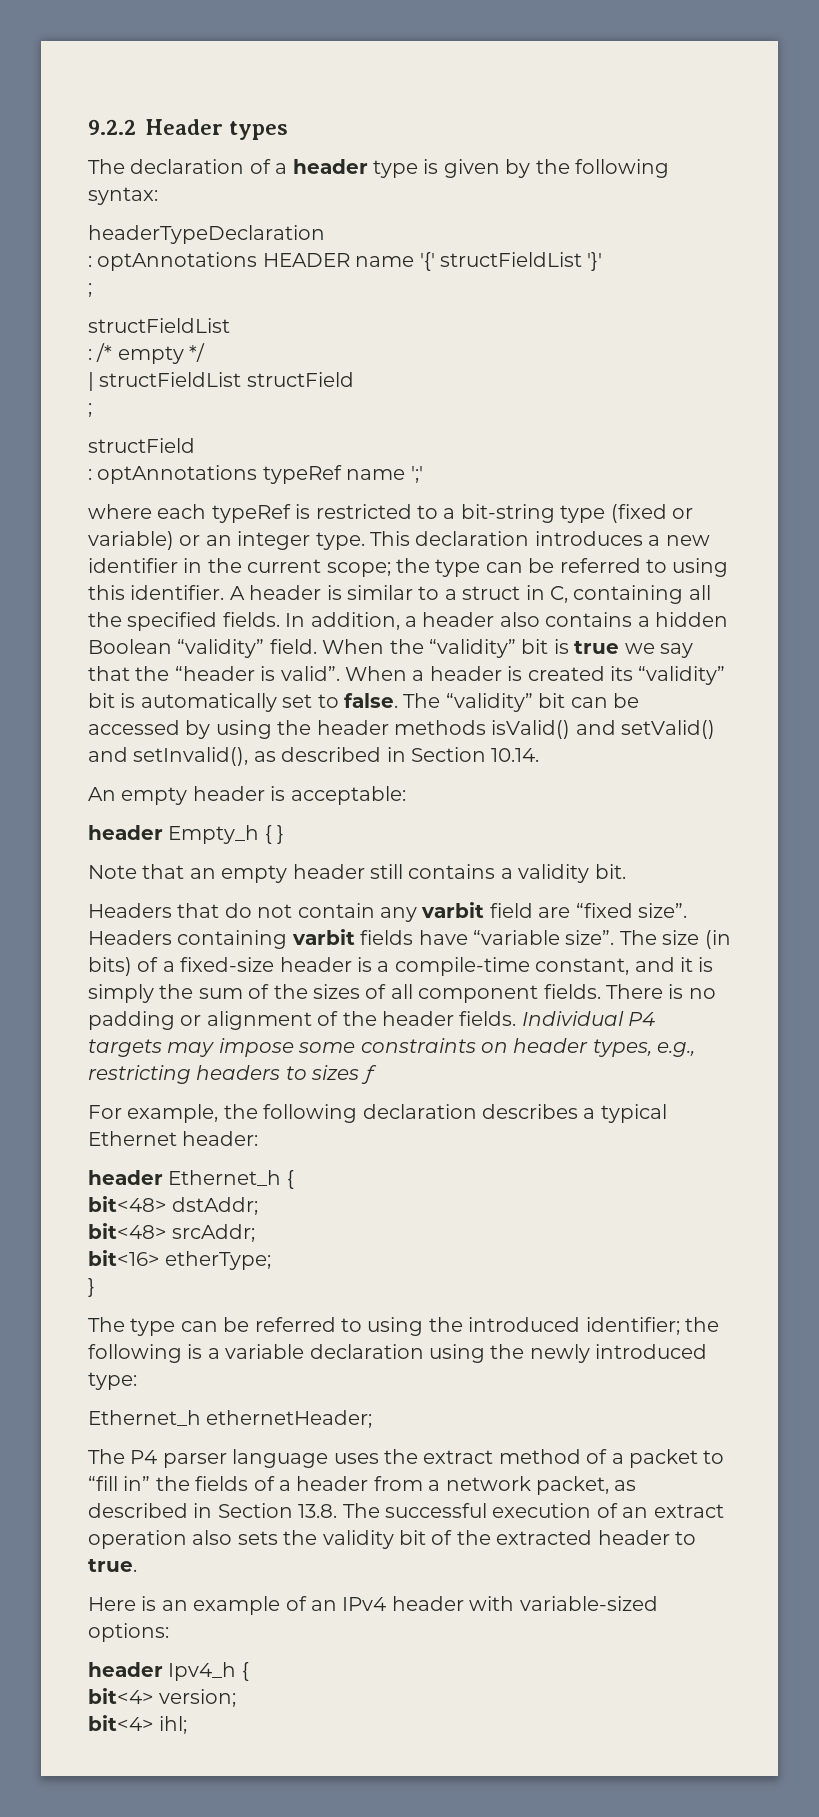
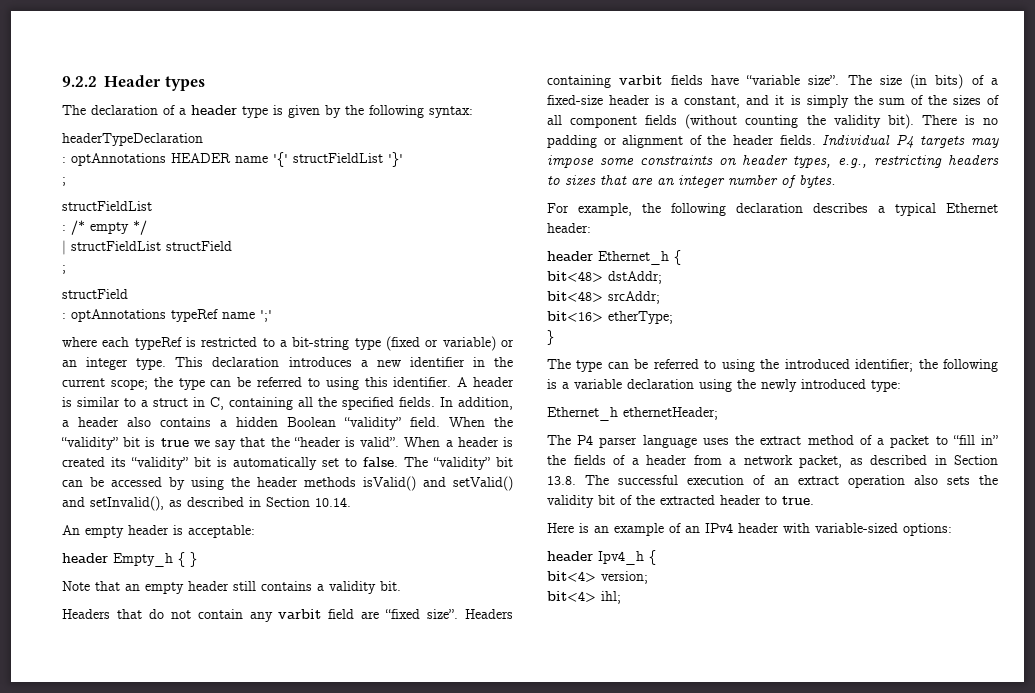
[394,957,530,976] compile-time -> (679, 101) none
[543,984,601,999] fields. -> [645,114,914,129] fields (without counting the validity bit).
[360,1065,377,1084] ƒ -> [600,175,836,188] that are an integer number of bytes.

